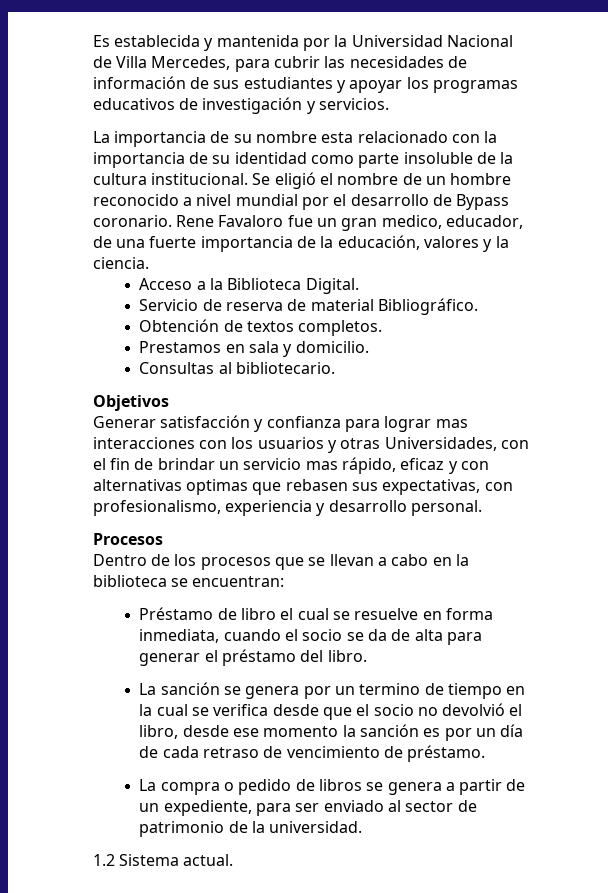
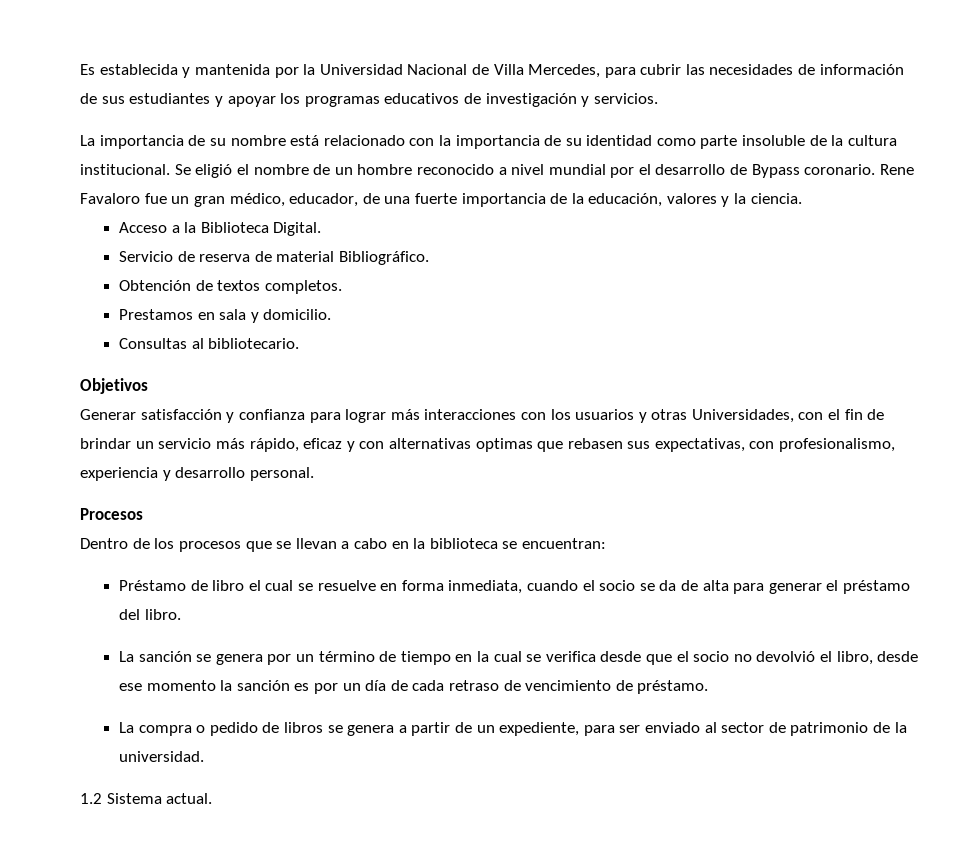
[321,132,354,143] esta -> [290,135,320,146] está
[381,215,442,229] medico, -> [229,193,285,207] médico,
[435,419,468,428] mas -> [390,409,420,420] más
[305,461,338,470] mas -> [215,438,245,449] más
[359,683,421,695] termino -> [318,651,375,662] término

